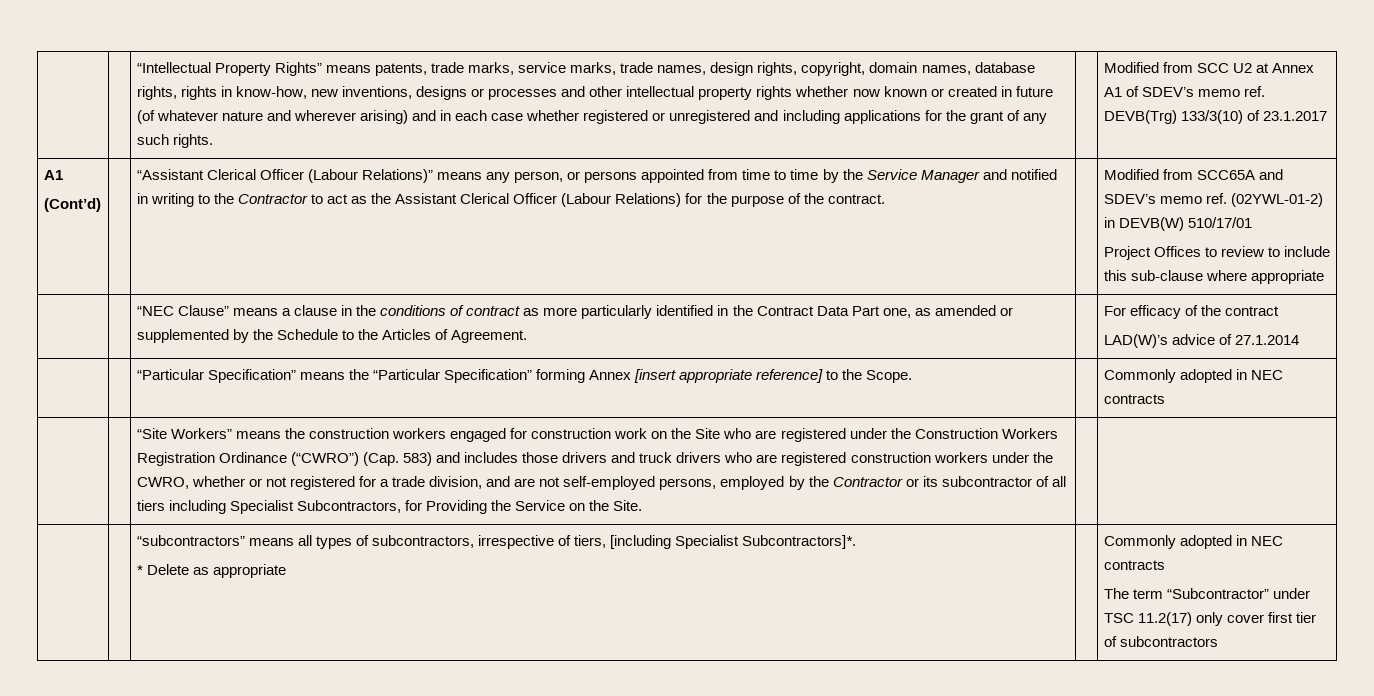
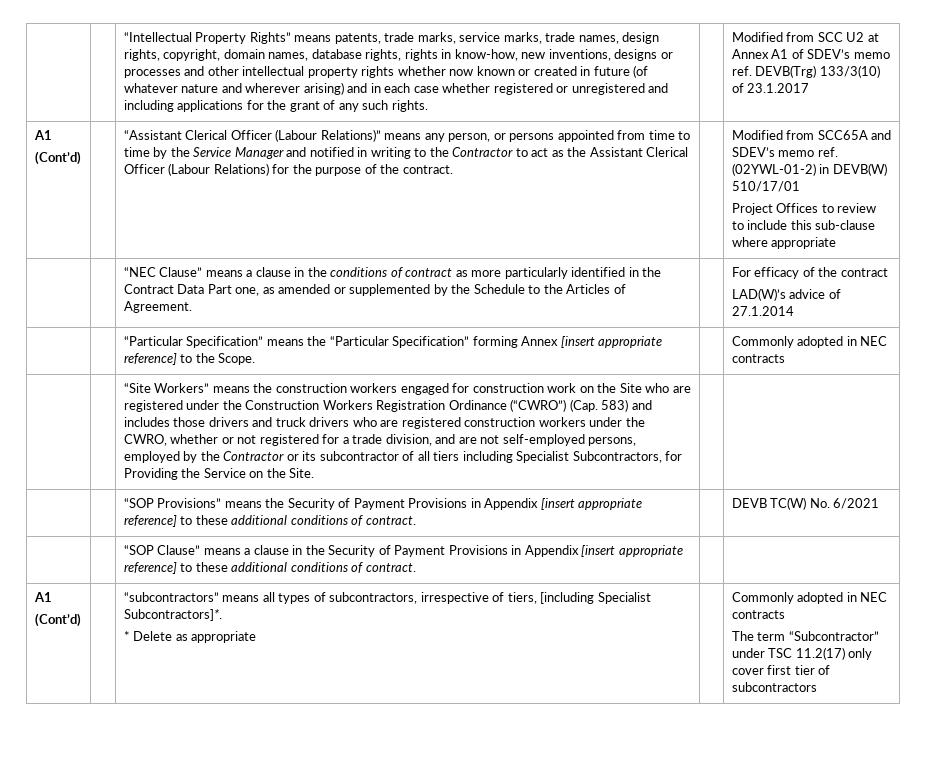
(643, 505) none -> [123,498,643,510] [123,515,416,527] [731,497,880,510] [123,545,683,557] [123,562,416,574] [33,592,52,602] [34,613,81,627] | “SOP Provisions” means the Security of Payment Provisions in Appendix [insert appropriate reference] to these additional conditions of contract. | | DEVB TC(W) No. 6/2021 // | | “SOP Clause” means a clause in the Security of Payment Provisions in Appendix [insert appropriate reference] to these additional conditions of contract. | | // A1 // (Cont’d) |

